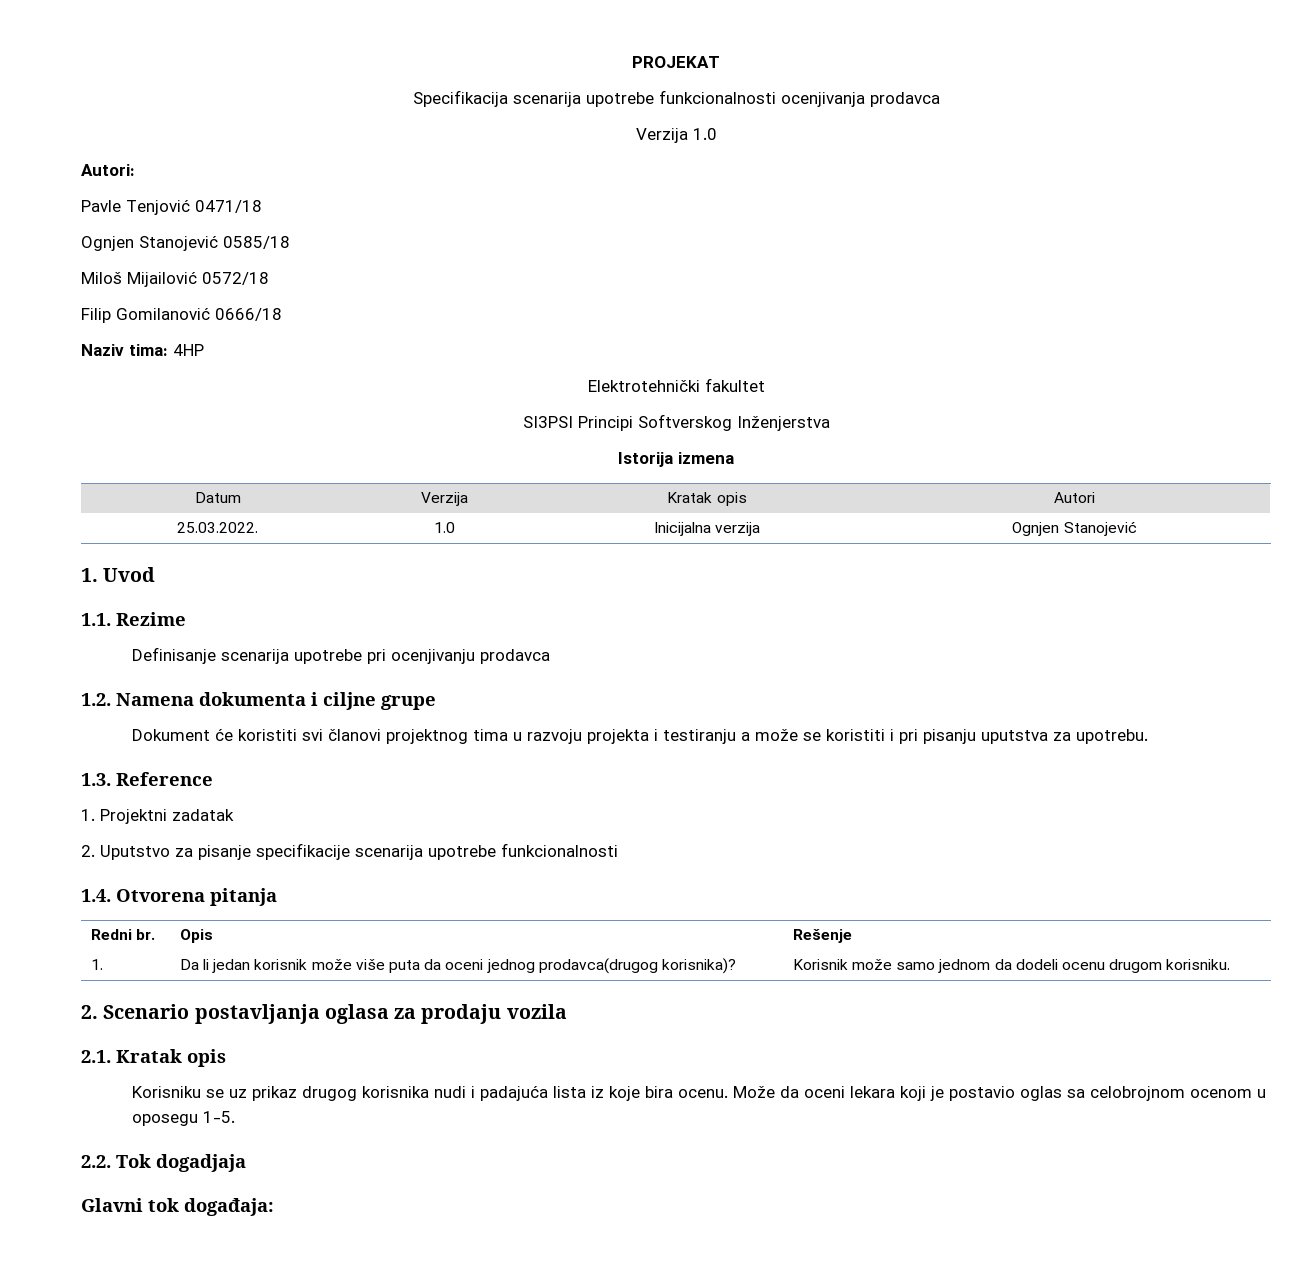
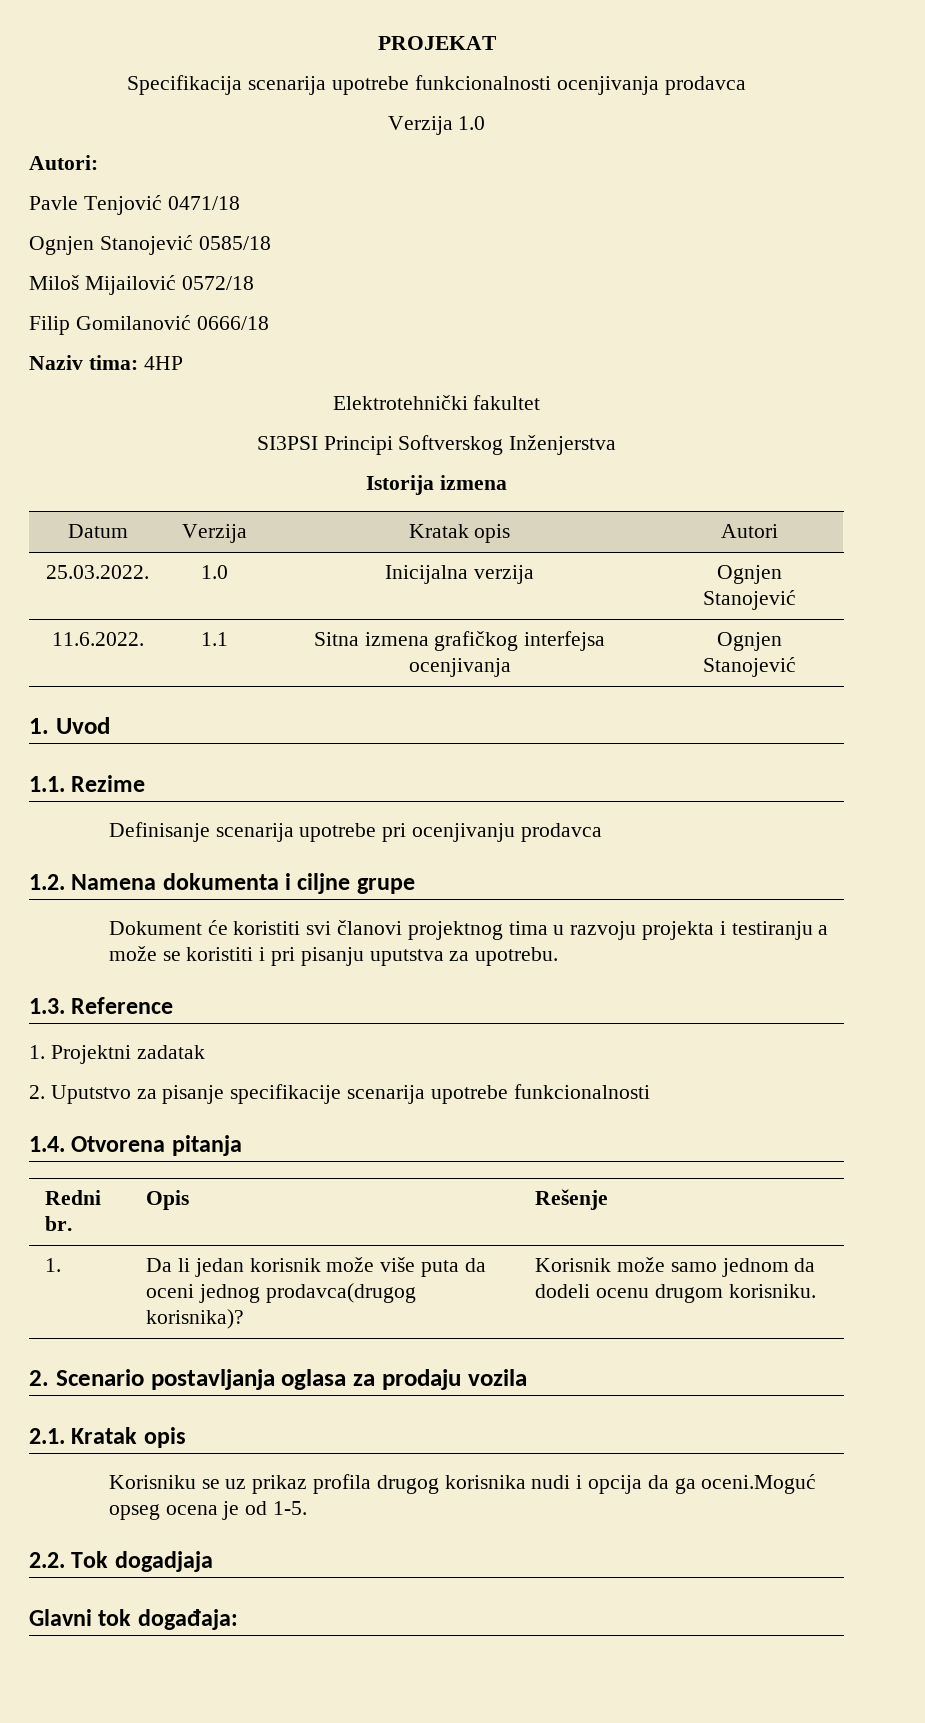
(1137, 528) none -> [51,632,144,646] [201,632,228,646] [313,631,606,651] [408,658,511,677] [717,632,782,651] [703,657,796,677] // 11.6.2022. | 1.1 | Sitna izmena grafičkog interfejsa ocenjivanja | Ognjen Stanojević
(298, 1093) none -> [312,1474,371,1494] profila
[480,1085,1267,1101] [132,1114,199,1126] padajuća lista iz koje bira ocenu. Može da oceni lekara koji je postavio oglas sa celobrojnom ocenom u oposegu -> [587,1474,817,1494] [108,1501,268,1520] opcija da ga oceni.Moguć opseg ocena je od

